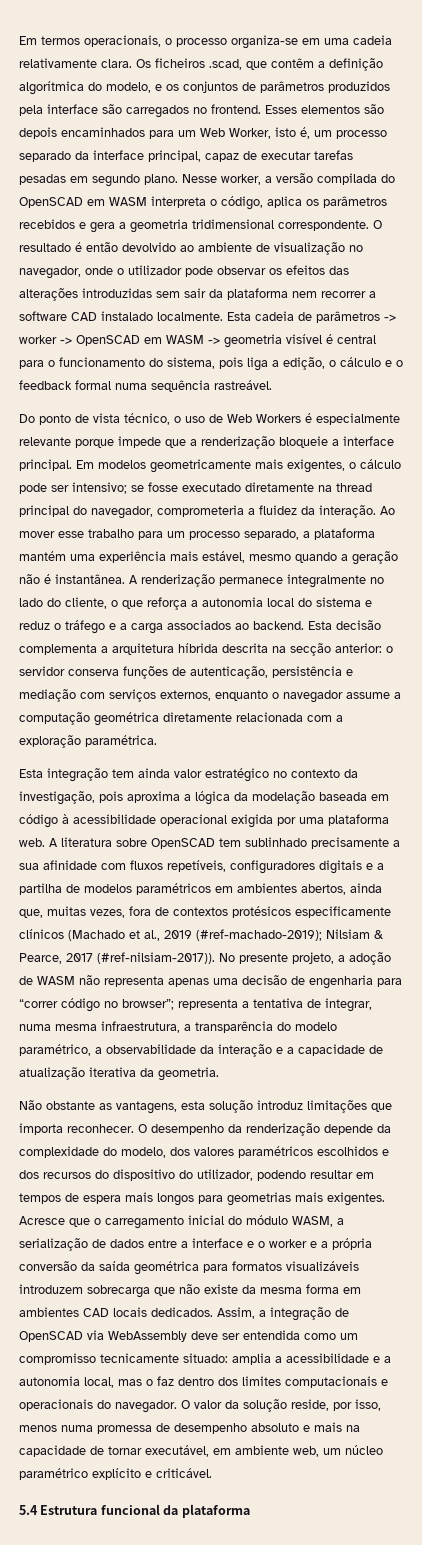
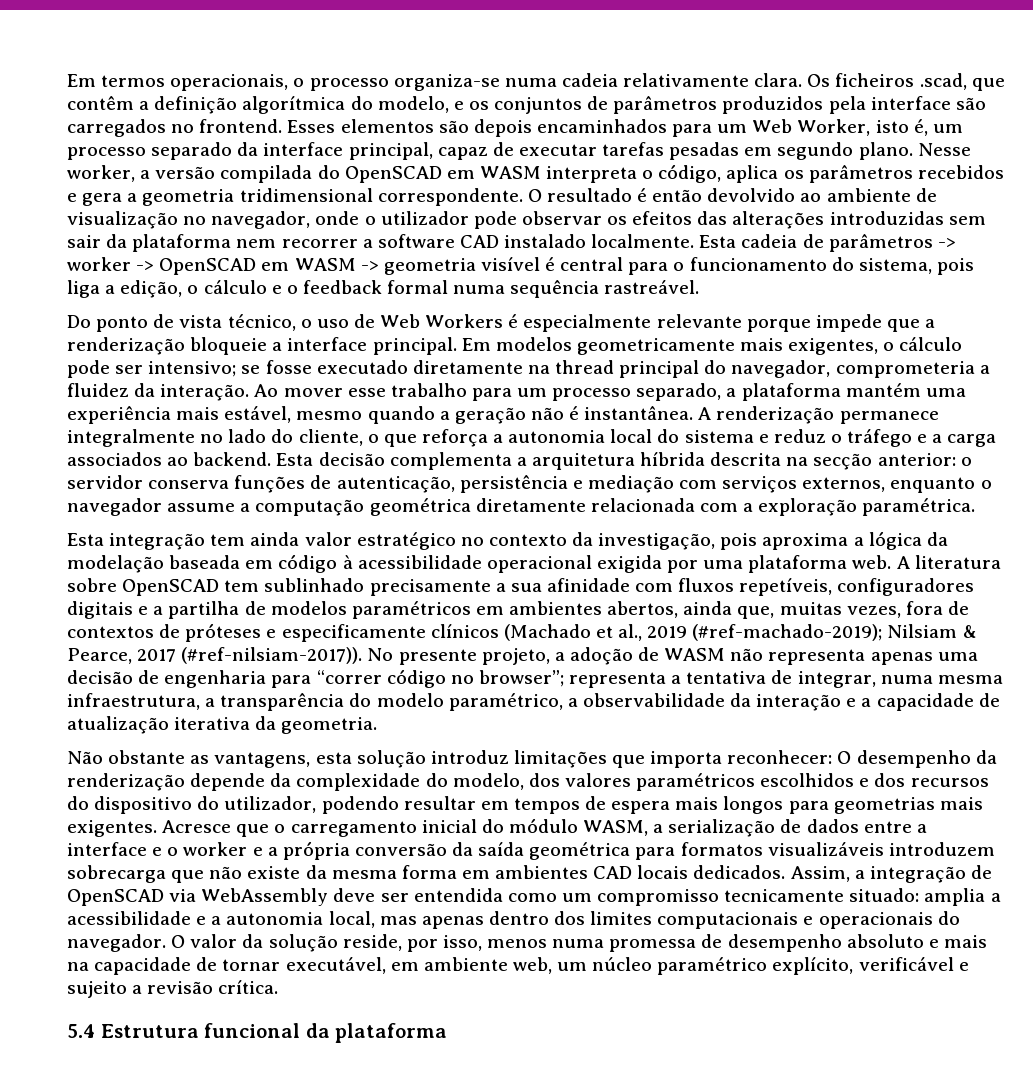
[302,38,349,45] em uma -> [504,78,557,87] numa
[232,906,291,918] protésicos -> [159,623,277,642] de próteses e
[67,1124,134,1133] reconhecer. -> [727,750,833,764] reconhecer:
[146,1376,174,1386] o faz -> [421,916,484,929] apenas
[92,1468,212,1480] explícito e criticável. -> [772,957,969,975] [67,980,279,998] explícito, verificável e sujeito a revisão crítica.

